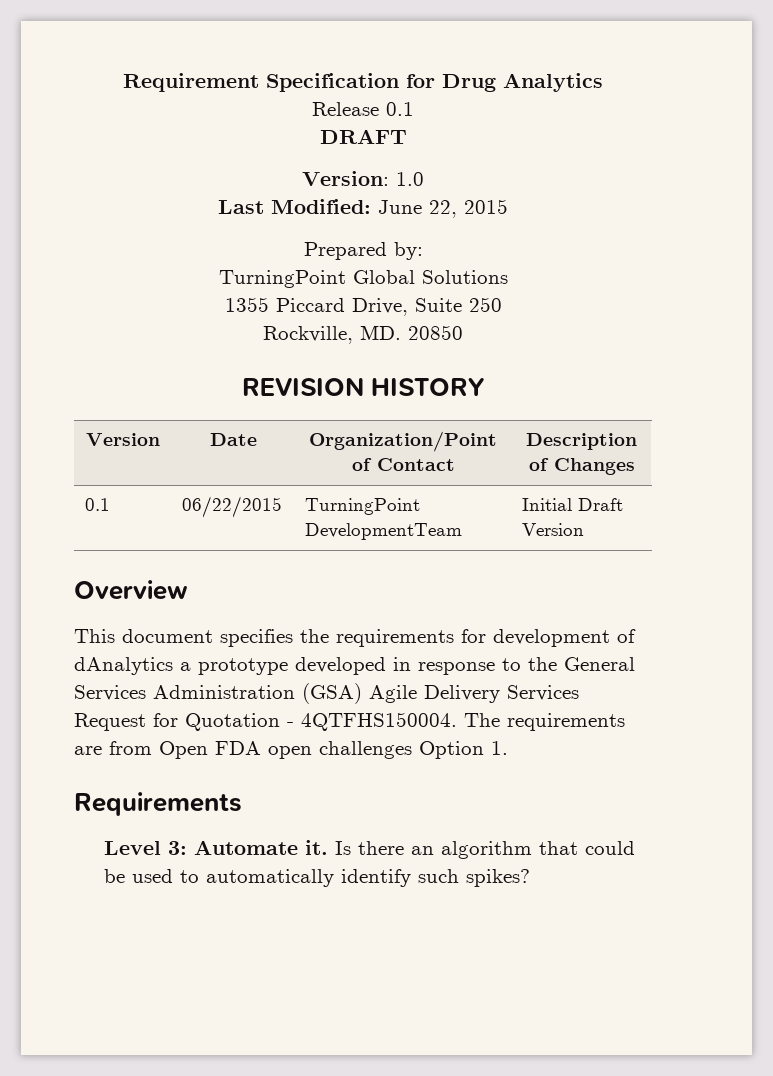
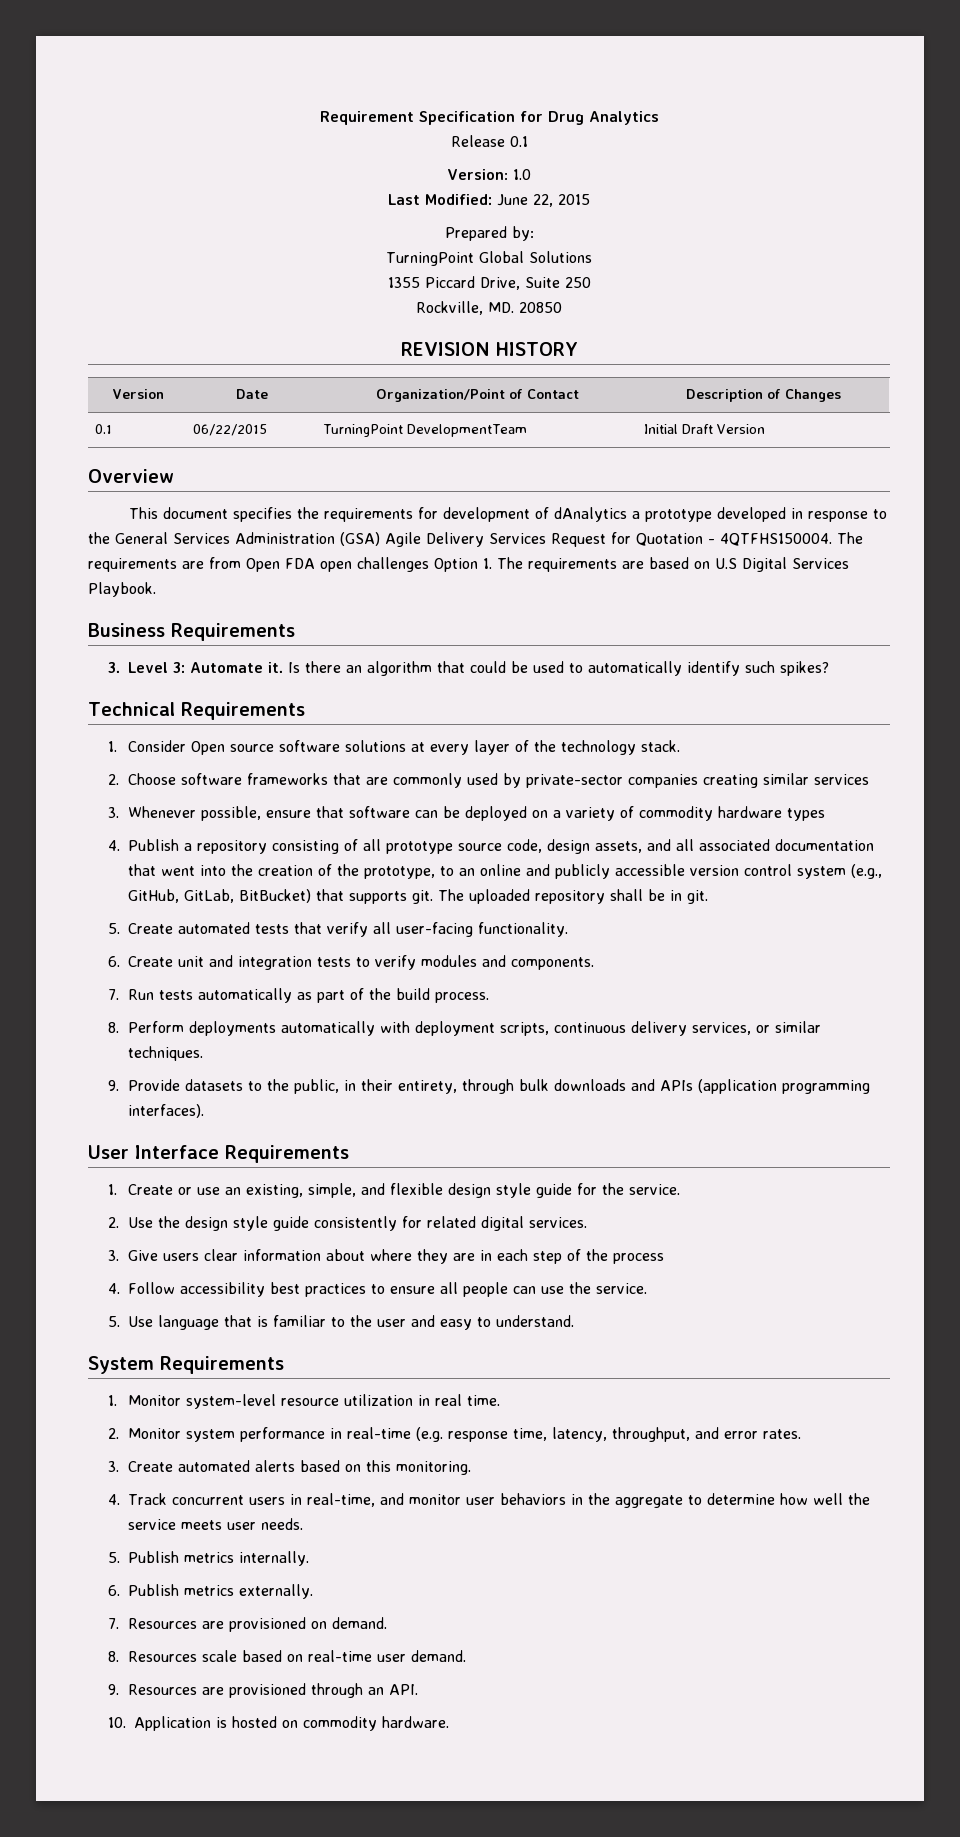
[319,129,407,144] // DRAFT -> (528, 141) none
[74,792,242,816] // Requirements // -> [497,557,849,572] [88,582,156,597] [88,623,295,641] [107,662,120,673] The requirements are based on U.S Digital Services Playbook. // Business Requirements // 3.
(530, 878) none -> [88,702,305,720] [107,740,680,755] [107,773,869,788] [107,806,825,821] [107,839,874,854] [127,864,882,879] [127,889,708,904] [107,922,568,937] [107,955,594,970] [107,988,489,1003] [107,1021,821,1036] [127,1046,203,1061] [107,1079,870,1094] [127,1104,204,1118] [88,1145,349,1163] [107,1183,680,1198] [107,1216,587,1231] [107,1249,664,1264] [107,1282,647,1297] [107,1315,574,1330] [88,1356,284,1374] [107,1394,500,1409] [107,1427,801,1442] [107,1460,471,1475] [107,1493,870,1508] [127,1518,303,1530] [107,1551,309,1566] [107,1584,313,1599] [107,1617,387,1632] [107,1650,466,1662] [107,1683,418,1698] [107,1716,449,1731] // Technical Requirements // 1. Consider Open source software solutions at every layer of the technology stack. // 2. Choose software frameworks that are commonly used by private-sector companies creating similar services // 3. Whenever possible, ensure that software can be deployed on a variety of commodity hardware types // 4. Publish a repository consisting of all prototype source code, design assets, and all associated documentation that went into the creation of the prototype, to an online and publicly accessible version control system (e.g., GitHub, GitLab, BitBucket) that supports git. The uploaded repository shall be in git. // 5. Create automated tests that verify all user-facing functionality. // 6. Create unit and integration tests to verify modules and components. // 7. Run tests automatically as part of the build process. // 8. Perform deployments automatically with deployment scripts, continuous delivery services, or similar techniques. // 9. Provide datasets to the public, in their entirety, through bulk downloads and APIs (application programming interfaces). // User Interface Requirements // 1. Create or use an existing, simple, and flexible design style guide for the service. // 2. Use the design style guide consistently for related digital services. // 3. Give users clear information about where they are in each step of the process // 4. Follow accessibility best practices to ensure all people can use the service. // 5. Use language that is familiar to the user and easy to understand. // System Requirements // 1. Monitor system-level resource utilization in real time. // 2. Monitor system performance in real-time (e.g. response time, latency, throughput, and error rates. // 3. Create automated alerts based on this monitoring. // 4. Track concurrent users in real-time, and monitor user behaviors in the aggregate to determine how well the service meets user needs. // 5. Publish metrics internally. // 6. Publish metrics externally. // 7. Resources are provisioned on demand. // 8. Resources scale based on real-time user demand. // 9. Resources are provisioned through an API. // 10. Application is hosted on commodity hardware.

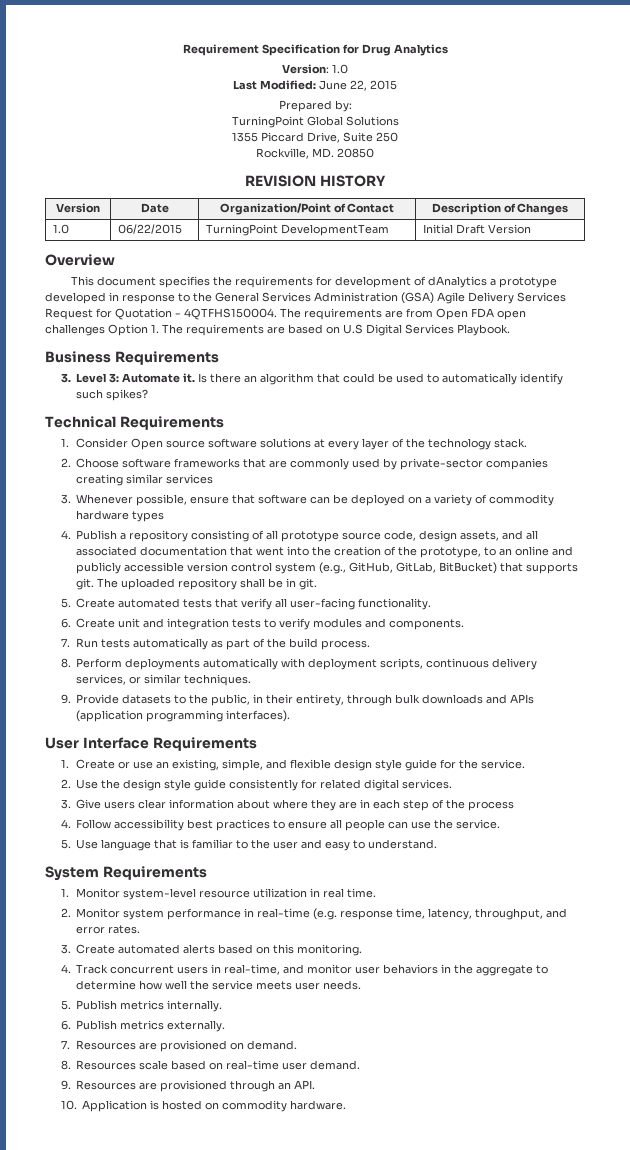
[450,135,528,147] // Release 0.1 -> (448, 50) none
[95,424,113,434] 0.1 -> [52,224,69,234] 1.0

